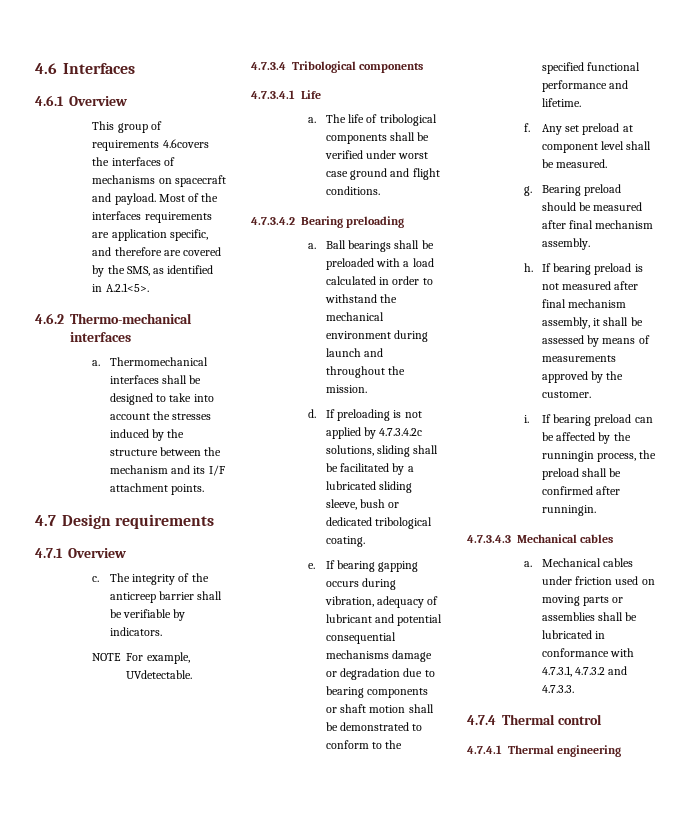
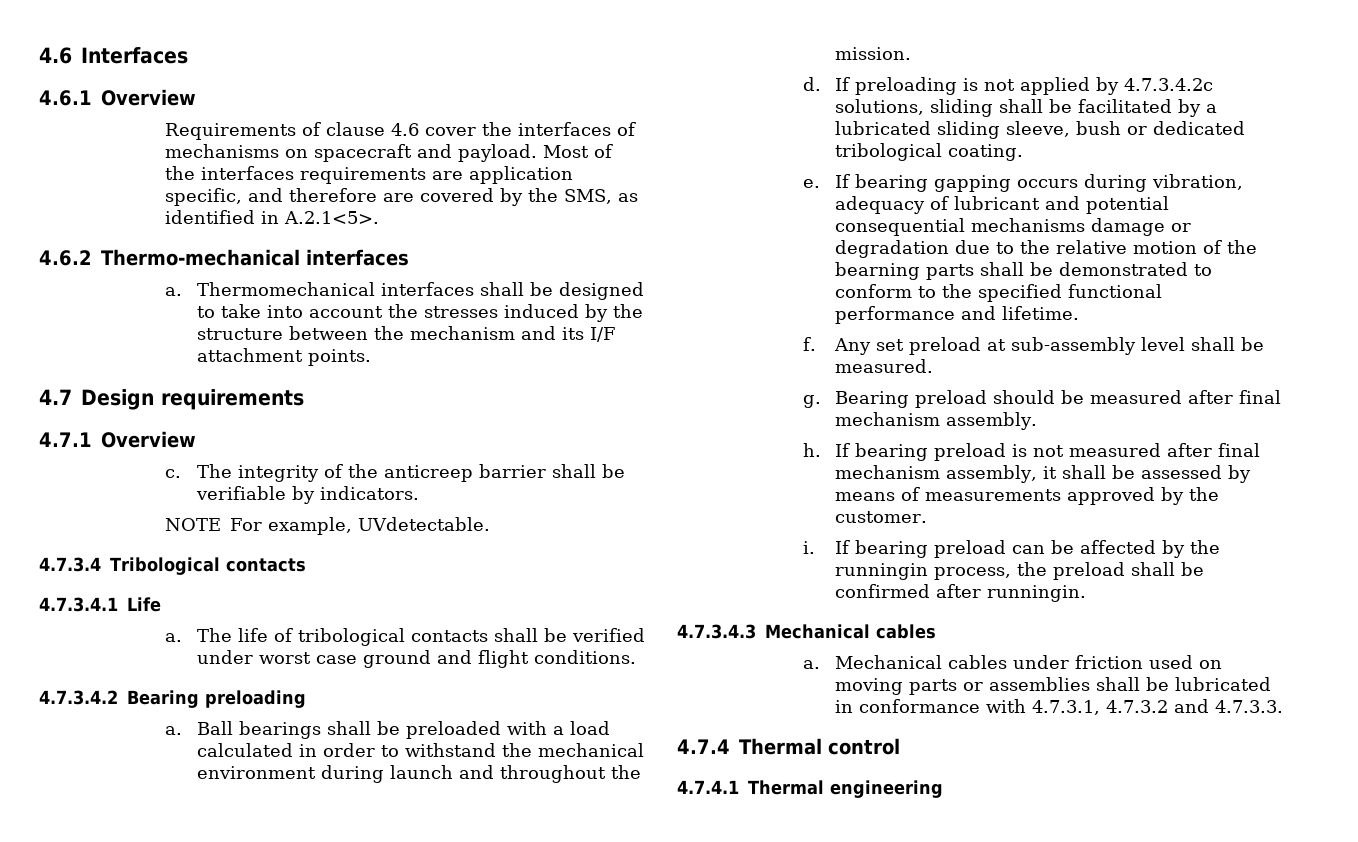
[92,121,162,133] [92,139,209,151] This group of requirements 4.6covers -> [165,122,477,140] Requirements of clause 4.6 cover
[359,63,424,73] components -> [225,558,306,572] contacts
[325,134,387,144] components -> [410,630,488,642] contacts
[325,686,429,698] [325,704,406,713] bearing components or shaft motion -> [1019,240,1257,254] [834,262,974,280] the relative motion of the bearning parts
[541,143,598,153] component -> [1010,337,1136,355] sub-assembly

